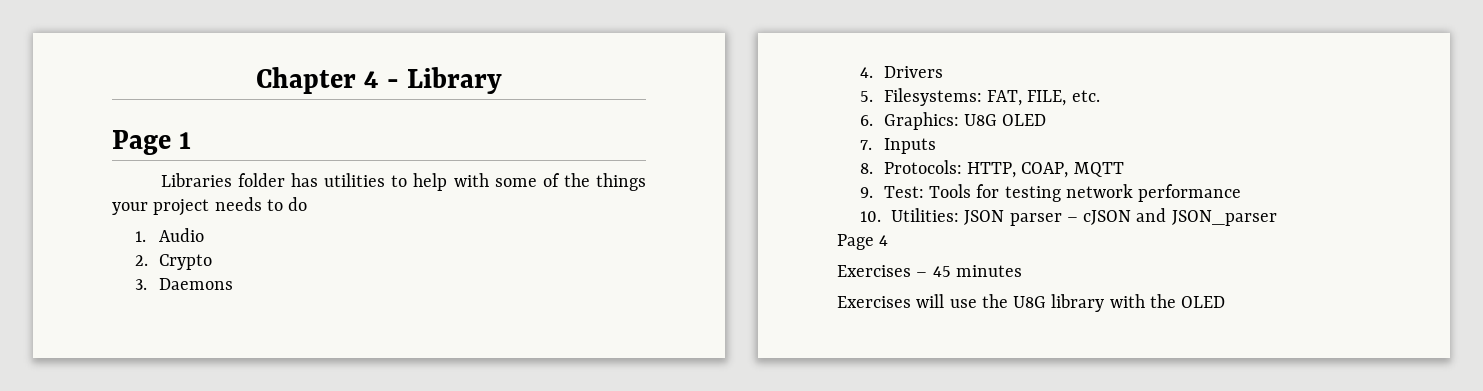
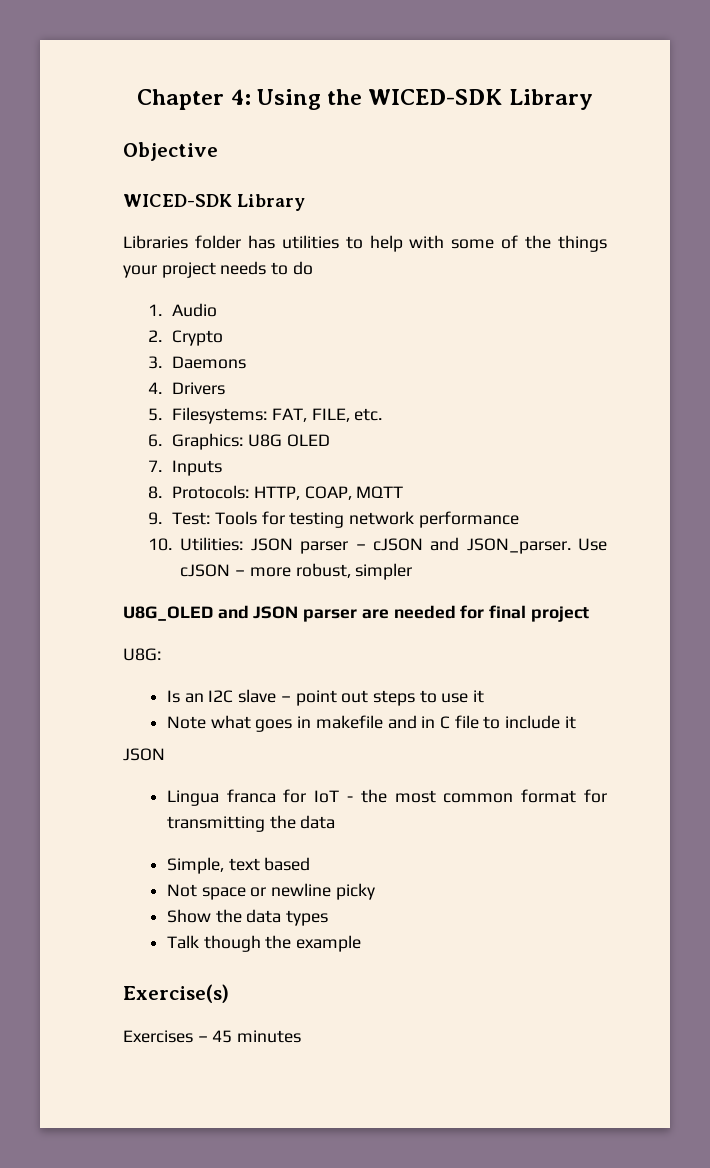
[364,67,502,94] [112,130,192,155] 4 - Library // Page 1 -> [230,89,593,110] [123,142,218,161] [123,194,305,211] 4: Using the WICED-SDK Library // Objective // WICED-SDK Library
[1171,210,1277,226] [837,234,889,250] [837,265,1022,277] [837,294,1226,312] JSON_parser // Page 4 // Exercises – 45 minutes // Exercises will use the U8G library with the OLED -> [466,538,607,554] [180,563,413,580] [123,605,589,622] [123,648,161,661] [166,689,485,706] [166,715,576,732] [123,748,165,761] [166,789,607,806] [166,815,336,832] [166,857,311,874] [166,883,375,900] [166,909,329,926] [166,935,362,952] [123,984,229,1003] [123,1030,302,1043] JSON_parser. Use cJSON – more robust, simpler // U8G_OLED and JSON parser are needed for final project // U8G: // Is an I2C slave – point out steps to use it // Note what goes in makefile and in C file to include it // JSON // Lingua franca for IoT - the most common format for transmitting the data // Simple, text based // Not space or newline picky // Show the data types // Talk though the example // Exercise(s) // Exercises – 45 minutes

